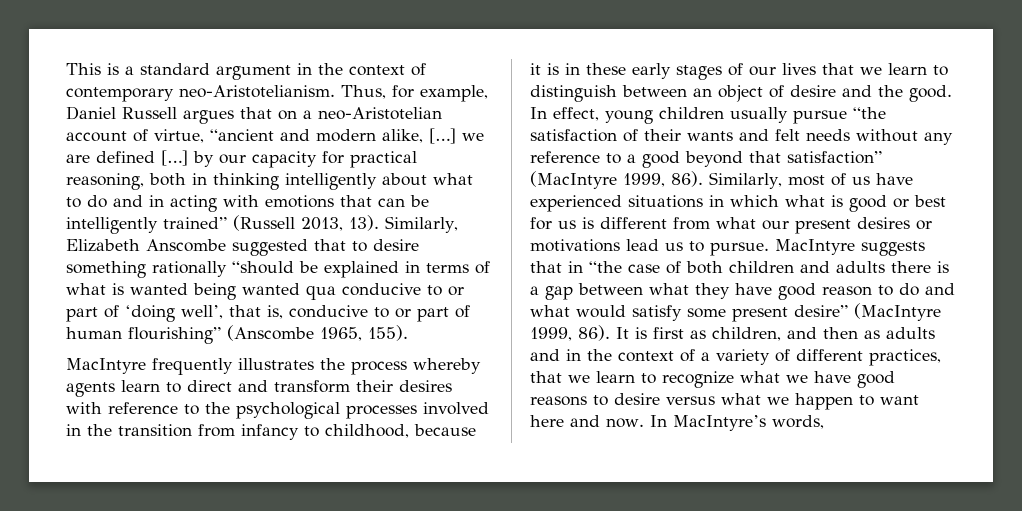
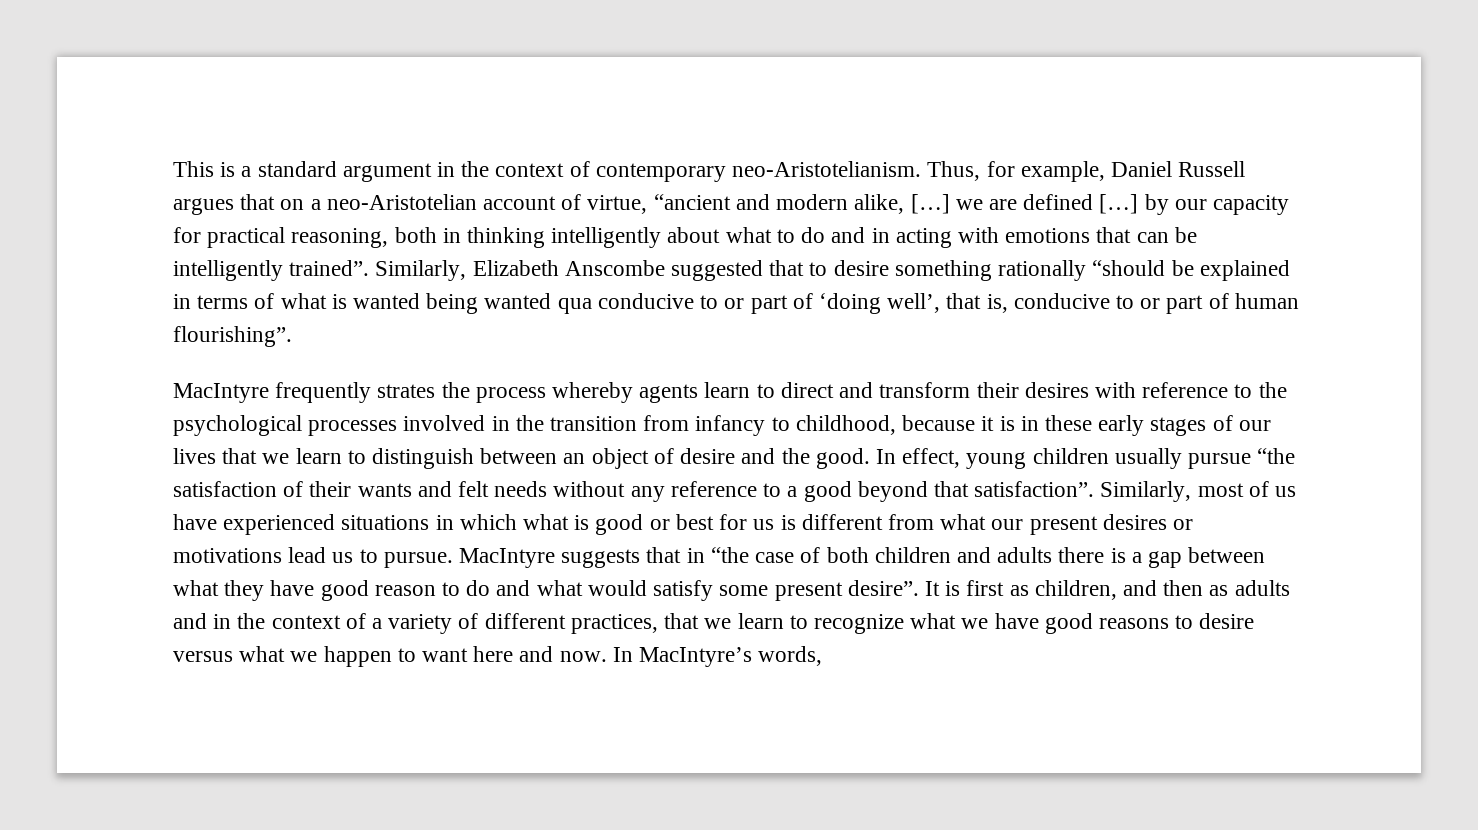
[163,215,379,231] trained” (Russell 2013, 13). -> [289,260,370,276] trained”.
[128,325,408,344] flourishing” (Anscombe 1965, 155). -> [173,326,292,347] flourishing”.
[238,358,314,370] illustrates -> [377,384,436,398] strates
[787,151,882,164] [530,171,703,189] satisfaction” (MacIntyre 1999, 86). -> [974,481,1095,497] satisfaction”.
[794,303,941,321] [530,325,610,341] desire” (MacIntyre 1999, 86). -> [847,580,919,596] desire”.

